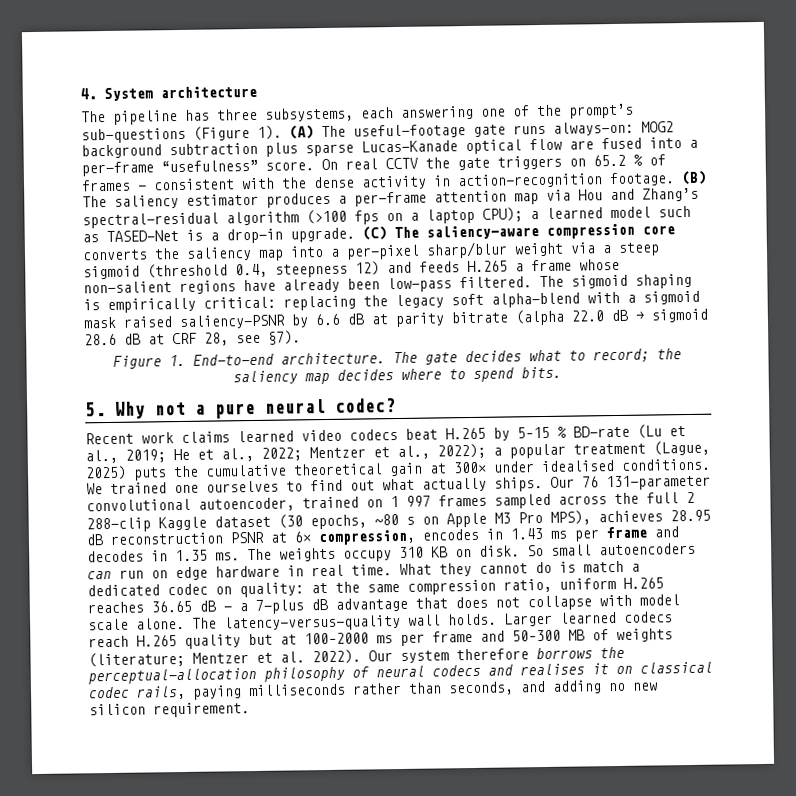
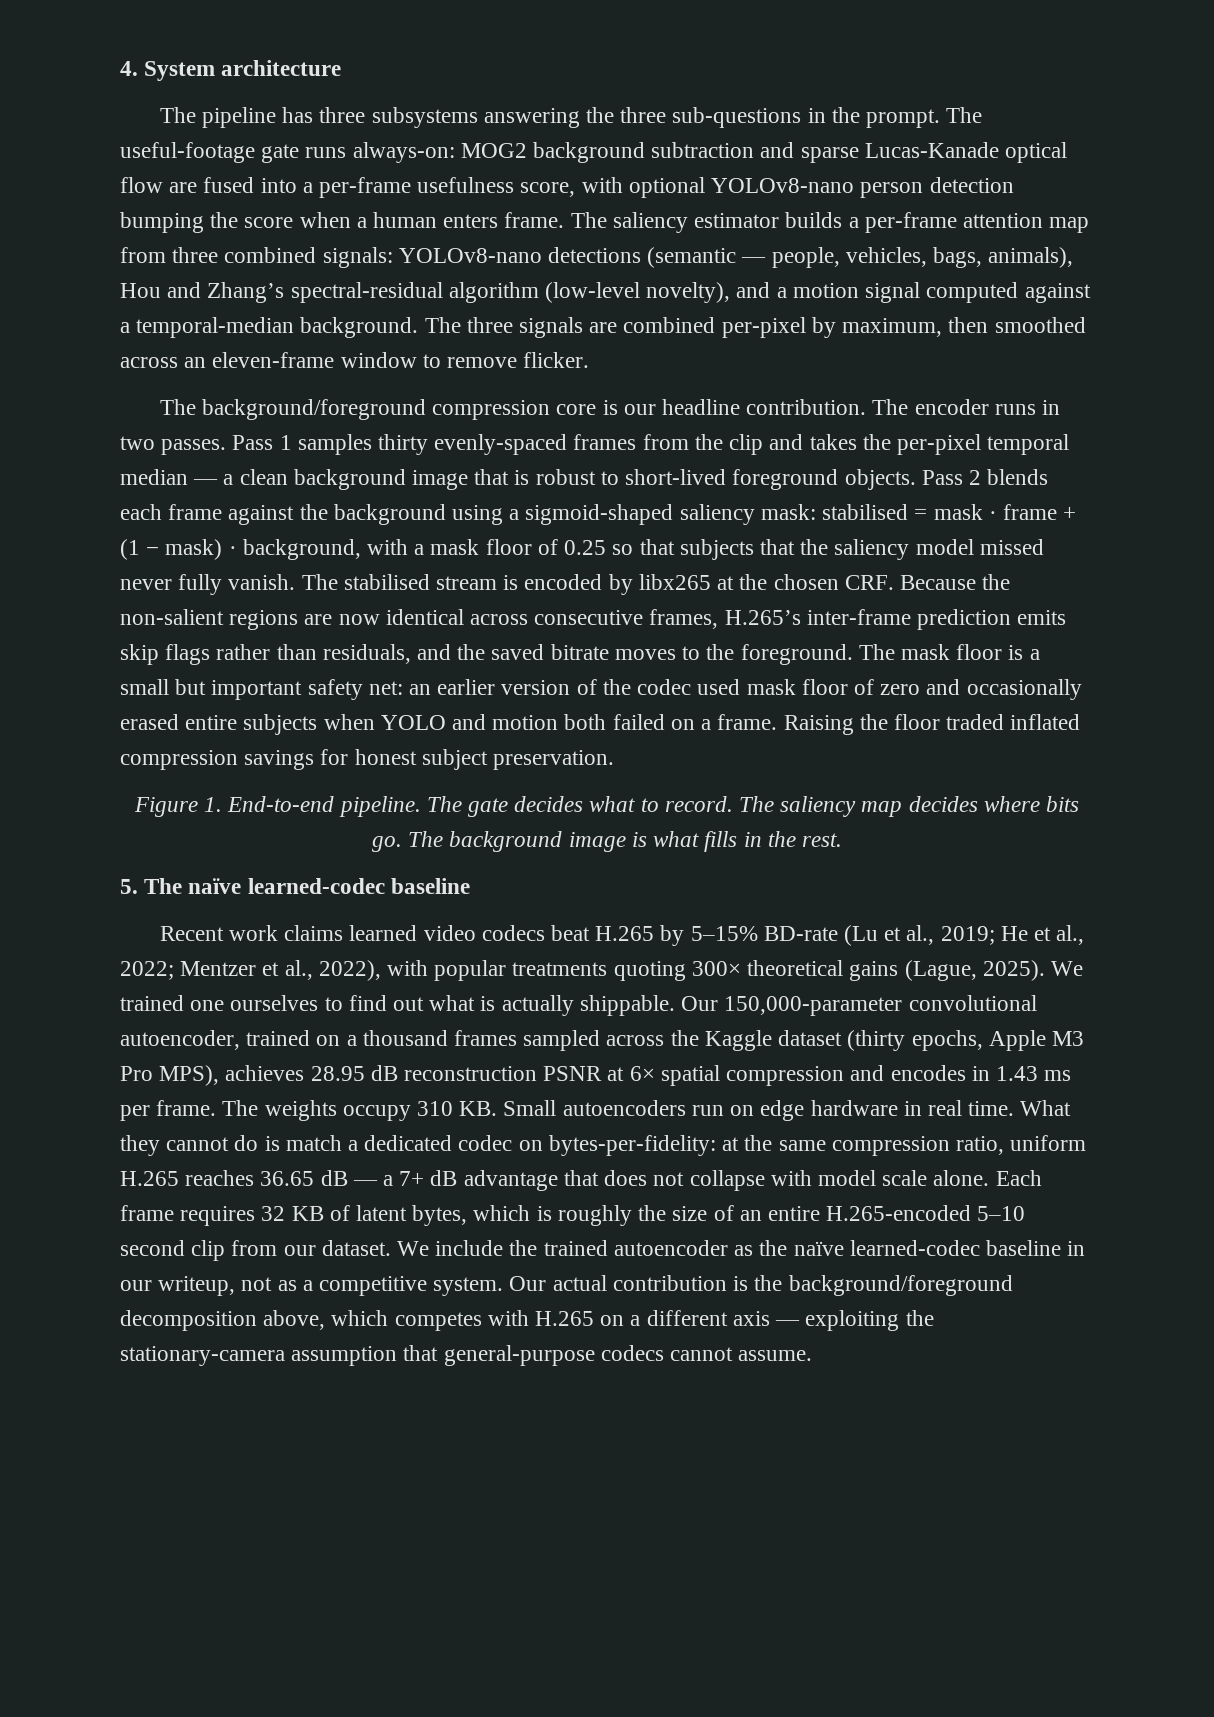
[265,103,634,122] [81,125,314,144] subsystems, each answering one of the prompt’s sub-questions (Figure 1). (A) -> [371,107,941,128] subsystems answering the three sub-questions in the prompt.
[265,142,298,157] plus -> [760,142,795,158] and
[161,154,666,173] [81,170,707,192] “usefulness” score. On real CCTV the gate triggers on 65.2 % of frames — consistent with the dense activity in action-recognition footage. (B) -> [417,177,1014,198] [120,212,565,233] usefulness score, with optional YOLOv8-nano person detection bumping the score when a human enters frame.
[266,192,331,208] produces -> [785,212,843,228] builds
[546,189,571,201] via -> [120,247,1074,268] from three combined signals: YOLOv8-nano detections (semantic — people, vehicles, bags, animals),
[306,205,691,225] [82,223,675,244] [82,241,660,261] [83,258,620,280] [83,273,692,295] [83,290,700,313] [83,308,708,329] [84,330,301,346] (>100 fps on a laptop CPU); a learned model such as TASED-Net is a drop-in upgrade. (C) The saliency-aware compression core converts the saliency map into a per-pixel sharp/blur weight via a steep sigmoid (threshold 0.4, steepness 12) and feeds H.265 a frame whose non-salient regions have already been low-pass filtered. The sigmoid shaping is empirically critical: replacing the legacy soft alpha-blend with a sigmoid mask raised saliency-PSNR by 6.6 dB at parity bitrate (alpha 22.0 dB → sigmoid 28.6 dB at CRF 28, see §7). -> [545,282,1091,303] [120,317,1086,338] [120,352,590,368] [159,399,1061,420] [120,434,1070,455] [120,469,1049,490] [120,504,1077,525] [120,539,1044,560] [120,574,1011,595] [120,609,1067,630] [120,644,1040,665] [120,679,1082,700] [120,714,1081,735] [120,749,615,770] (low-level novelty), and a motion signal computed against a temporal-median background. The three signals are combined per-pixel by maximum, then smoothed across an eleven-frame window to remove flicker. // The background/foreground compression core is our headline contribution. The encoder runs in two passes. Pass 1 samples thirty evenly-spaced frames from the clip and takes the per-pixel temporal median — a clean background image that is robust to short-lived foreground objects. Pass 2 blends each frame against the background using a sigmoid-shaped saliency mask: stabilised = mask · frame + (1 − mask) · background, with a mask floor of 0.25 so that subjects that the saliency model missed never fully vanish. The stabilised stream is encoded by libx265 at the chosen CRF. Because the non-salient regions are now identical across consecutive frames, H.265’s inter-frame prediction emits skip flags rather than residuals, and the saved bitrate moves to the foreground. The mask floor is a small but important safety net: an earlier version of the codec used mask floor of zero and occasionally erased entire subjects when YOLO and motion both failed on a frame. Raising the floor traded inflated compression savings for honest subject preservation.
[281,352,386,365] architecture. -> [338,796,421,817] pipeline.
[593,348,682,363] record; the -> [664,796,775,812] record. The
[449,366,562,382] [85,398,396,419] to spend bits. // 5. Why not a pure neural codec? -> [1046,796,1080,812] [372,831,842,852] [120,878,470,894] bits go. The background image is what fills in the rest. // 5. The naïve learned-codec baseline
[517,426,567,439] 5–15 % -> [690,926,758,941] 5–15%
[437,440,710,459] [85,458,711,481] 2022); a popular treatment (Lague, 2025) puts the cumulative theoretical gain at 300× under idealised conditions. -> [318,960,1045,981] 2022), with popular treatments quoting 300× theoretical gains (Lague, 2025).
[422,474,711,492] actually ships. Our 76 131-parameter -> [480,995,903,1016] is actually shippable. Our 150,000-parameter
[390,495,431,508] 1 997 -> [346,1030,448,1046] a thousand
[646,491,695,504] [86,514,439,533] full 2 288-clip Kaggle dataset (30 epochs, ~80 s on -> [704,1030,983,1051] Kaggle dataset (thirty epochs,
[318,529,416,546] compression, -> [660,1065,885,1086] spatial compression and
[606,526,679,539] [87,542,696,563] [87,570,112,580] frame and decodes in 1.35 ms. The weights occupy 310 KB on disk. So small autoencoders can -> [156,1100,686,1121] frame. The weights occupy 310 KB. Small autoencoders
[239,582,304,598] quality: -> [548,1135,716,1156] bytes-per-fidelity:
[255,599,304,614] 7-plus -> [399,1171,425,1186] 7+
[192,611,673,632] [88,628,673,649] [88,646,625,668] [88,661,713,685] [88,680,658,700] [89,702,250,718] The latency-versus-quality wall holds. Larger learned codecs reach H.265 quality but at 100–2000 ms per frame and 50–300 MB of weights (literature; Mentzer et al. 2022). Our system therefore borrows the perceptual-allocation philosophy of neural codecs and realises it on classical codec rails, paying milliseconds rather than seconds, and adding no new silicon requirement. -> [995,1170,1042,1186] [120,1205,1026,1226] [120,1240,1086,1261] [120,1275,1013,1296] [120,1310,934,1331] [120,1345,813,1366] Each frame requires 32 KB of latent bytes, which is roughly the size of an entire H.265-encoded 5–10 second clip from our dataset. We include the trained autoencoder as the naïve learned-codec baseline in our writeup, not as a competitive system. Our actual contribution is the background/foreground decomposition above, which competes with H.265 on a different axis — exploiting the stationary-camera assumption that general-purpose codecs cannot assume.

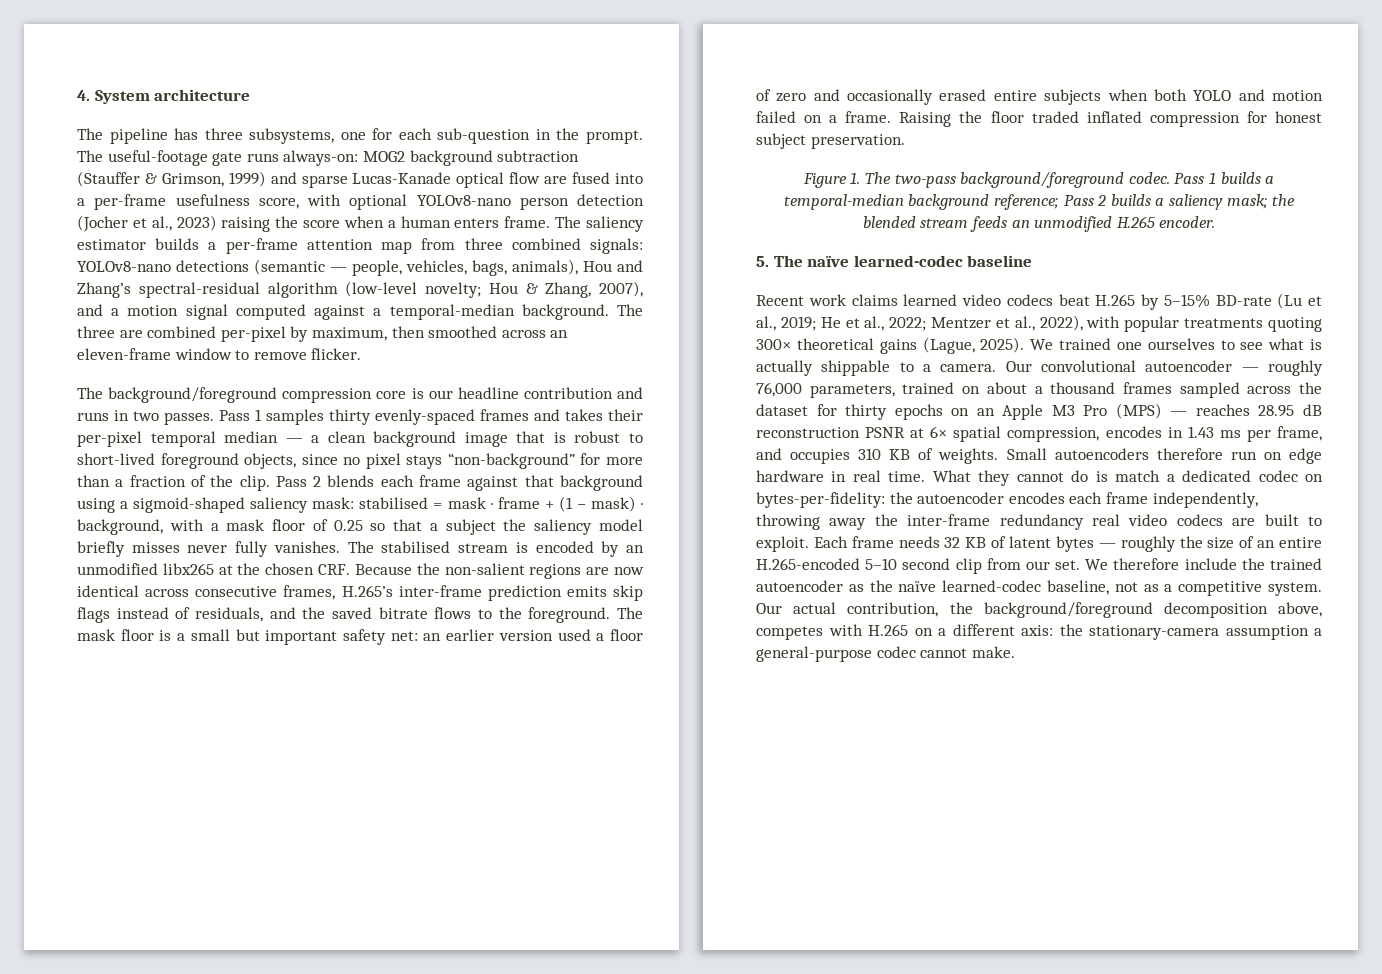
[371,107,802,128] subsystems answering the three sub-questions -> [249,128,531,144] subsystems, one for each sub-question
(755, 150) none -> [77,171,266,187] (Stauffer & Grimson, 1999)
[120,212,204,233] bumping -> [77,215,271,232] (Jocher et al., 2023) raising
[646,282,731,303] novelty), -> [425,281,643,298] novelty; Hou & Zhang, 2007),
[519,317,584,338] signals -> (115, 332) none
[746,399,989,415] contribution. The encoder -> [523,387,643,399] contribution and
[642,434,764,455] from the clip -> (529, 415) none
[862,434,891,450] the -> [608,409,643,421] their
[844,469,916,490] objects. -> [244,453,643,469] [77,475,270,491] objects, since no pixel stays “non-background” for more than a fraction of the clip.
[299,504,328,520] the -> [524,475,554,487] that
[679,539,795,560] subjects that -> [429,519,496,535] a subject
[979,539,1044,555] missed -> [77,541,180,557] briefly misses
[228,574,296,590] vanish. -> [273,541,340,553] vanishes.
(633, 584) none -> [626,545,645,553] [77,563,158,575] an unmodified
[216,644,317,660] rather than -> [116,607,191,619] instead of
[614,649,676,660] moves -> [434,607,472,619] flows
[576,679,796,695] of the codec used mask -> [557,629,605,641] used a
(375, 722) none -> [1153,89,1187,101] both
[564,714,607,730] both -> (1323, 95) none
[244,750,315,770] savings -> (1240, 119) none
[227,796,1080,817] [372,831,842,852] End-to-end pipeline. The gate decides what to record. The saliency map decides where bits go. The background image is what fills in the rest. -> [865,172,1275,188] [783,194,1296,210] [862,216,1216,232] The two-pass background/foreground codec. Pass 1 builds a temporal-median background reference; Pass 2 builds a saliency mask; the blended stream feeds an unmodified H.265 encoder.
[348,995,425,1011] find out -> [1240,342,1264,350] see
[579,995,1037,1016] [120,1030,240,1050] shippable. Our 150,000-parameter convolutional autoencoder, -> [821,360,1323,376] [756,382,895,398] shippable to a camera. Our convolutional autoencoder — roughly 76,000 parameters,
(341, 1040) none -> [986,382,1027,394] about
[704,1030,1084,1051] [120,1065,305,1086] Kaggle dataset (thirty epochs, Apple M3 Pro MPS), achieves -> [756,403,1250,420] dataset for thirty epochs on an Apple M3 Pro (MPS) — reaches
[726,1065,885,1086] compression and -> [1007,427,1100,442] compression,
[156,1100,498,1121] frame. The weights occupy 310 KB. -> [1277,426,1322,441] [756,448,999,464] frame, and occupies 310 KB of weights.
(686, 1108) none -> [1156,448,1223,460] therefore
[722,1135,1087,1156] [120,1170,990,1191] at the same compression ratio, uniform H.265 reaches 36.65 dB — a 7+ dB advantage that does not collapse with model scale alone. -> [889,492,1258,508] [756,514,1322,530] [756,536,809,552] the autoencoder encodes each frame independently, throwing away the inter-frame redundancy real video codecs are built to exploit.
[180,1206,256,1226] requires -> [898,536,940,548] needs
[412,1205,552,1226] bytes, which is -> [1055,536,1116,552] bytes —
[321,1240,430,1256] dataset. We -> [1055,558,1180,570] set. We therefore
[985,1240,1086,1256] [120,1276,236,1296] baseline in our writeup, -> [1047,580,1109,595] baseline,
[612,1275,749,1291] contribution is -> [847,602,939,617] contribution,
[331,1310,389,1326] which -> (1322, 609) none
[732,1310,934,1331] [120,1345,813,1366] axis — exploiting the stationary-camera assumption that general-purpose codecs cannot assume. -> [1021,624,1322,640] [756,646,1015,662] axis: the stationary-camera assumption a general-purpose codec cannot make.

